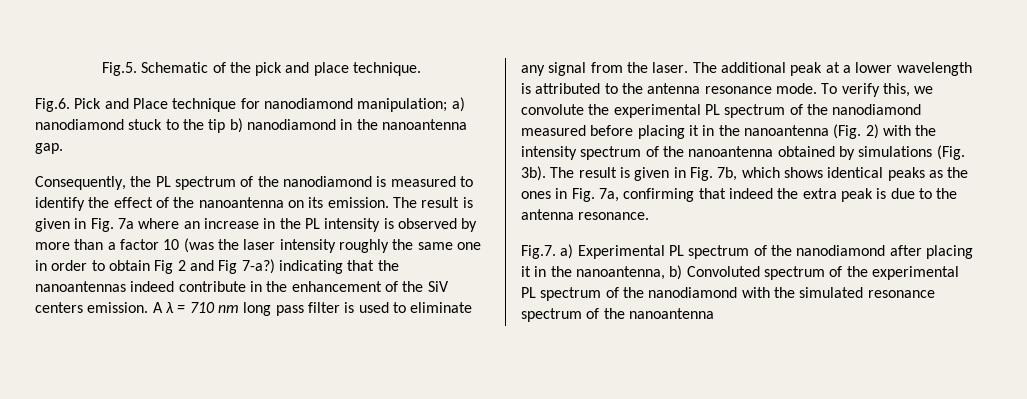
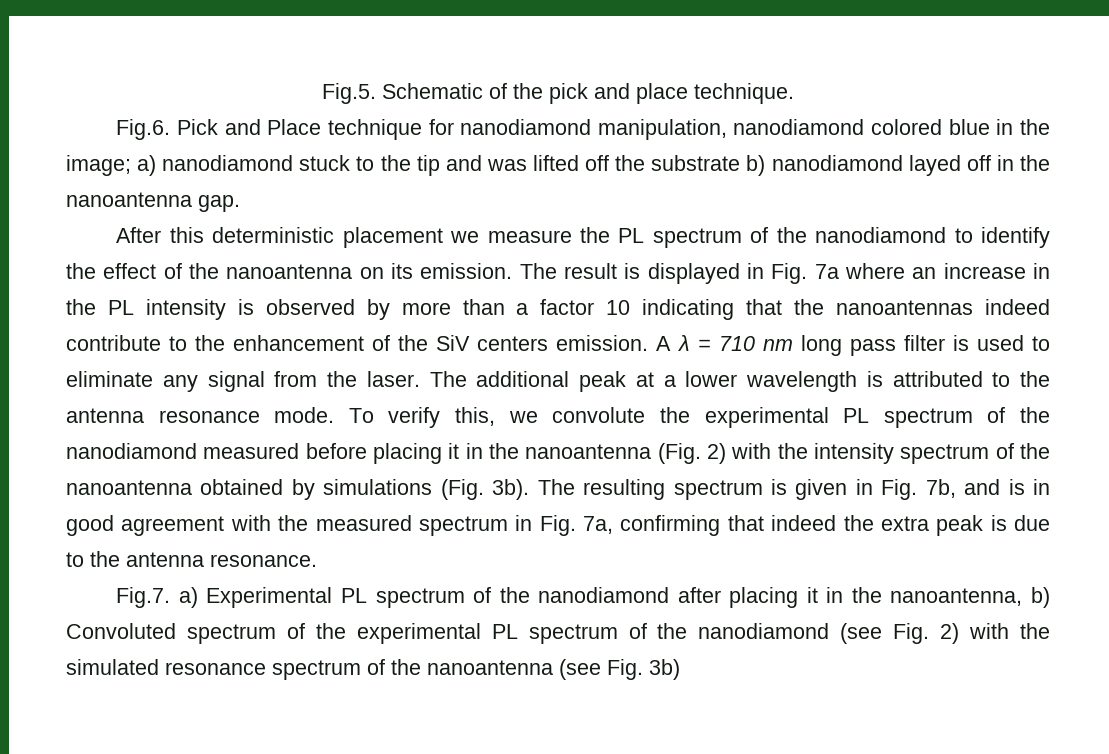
[357,98,448,112] manipulation; -> [597,119,1050,140] [66,155,131,176] manipulation, nanodiamond colored blue in the image;
[229,118,467,133] [35,143,63,154] [35,176,126,190] b) nanodiamond in the nanoantenna gap. // Consequently, -> [445,155,1050,176] [66,192,240,212] [116,227,572,248] and was lifted off the substrate b) nanodiamond layed off in the nanoantenna gap. // After this deterministic placement we measure
[376,176,456,187] is measured -> (947, 235) none
[35,218,70,232] given -> [647,263,740,284] displayed
[183,238,481,253] [35,259,275,274] (was the laser intensity roughly the same one in order to obtain Fig 2 and Fig 7-a?) -> (631, 307) none
[249,281,262,292] in -> [169,336,188,351] to
[578,167,617,178] result -> [583,479,763,500] resulting spectrum
[741,167,969,181] [521,191,551,199] which shows identical peaks as the ones -> [964,479,1050,495] [66,515,508,536] and is in good agreement with the measured spectrum
(738, 292) none -> [840,623,960,644] (see Fig. 2)
(714, 313) none -> [559,659,680,680] (see Fig. 3b)

